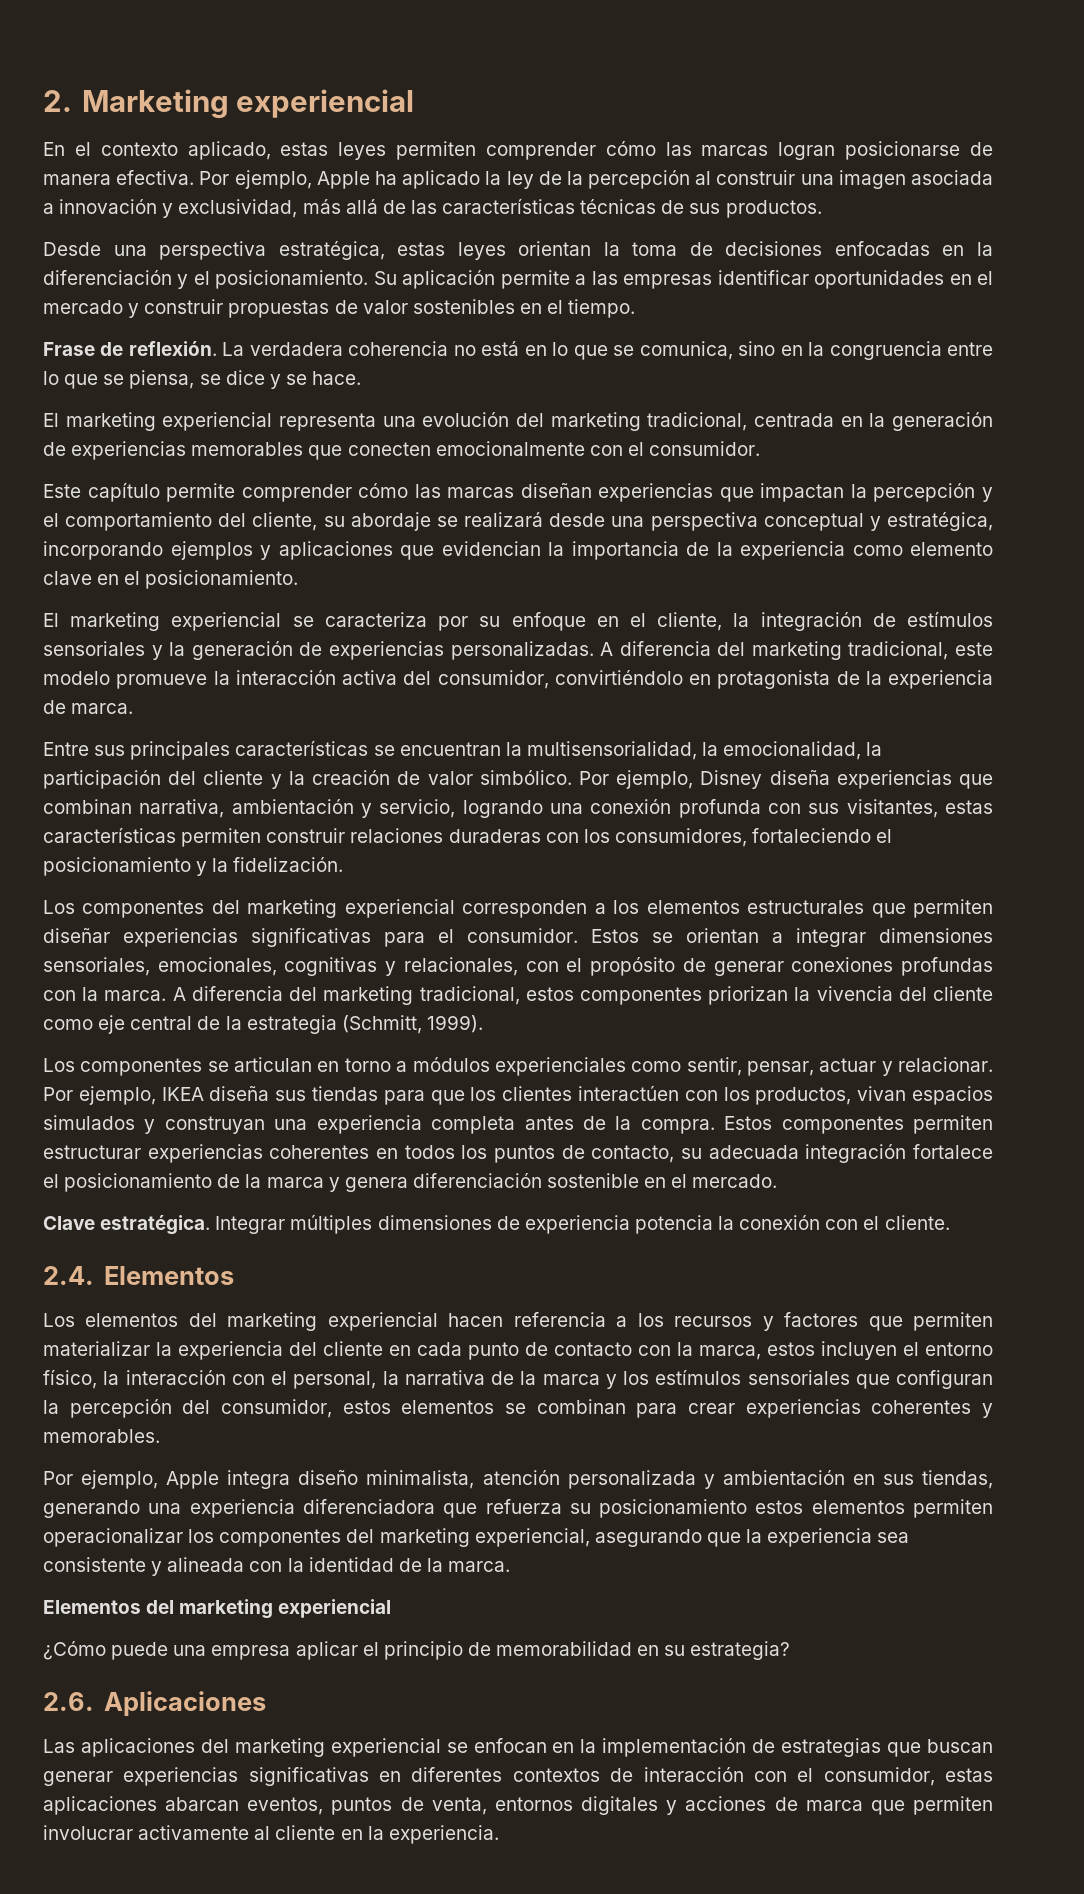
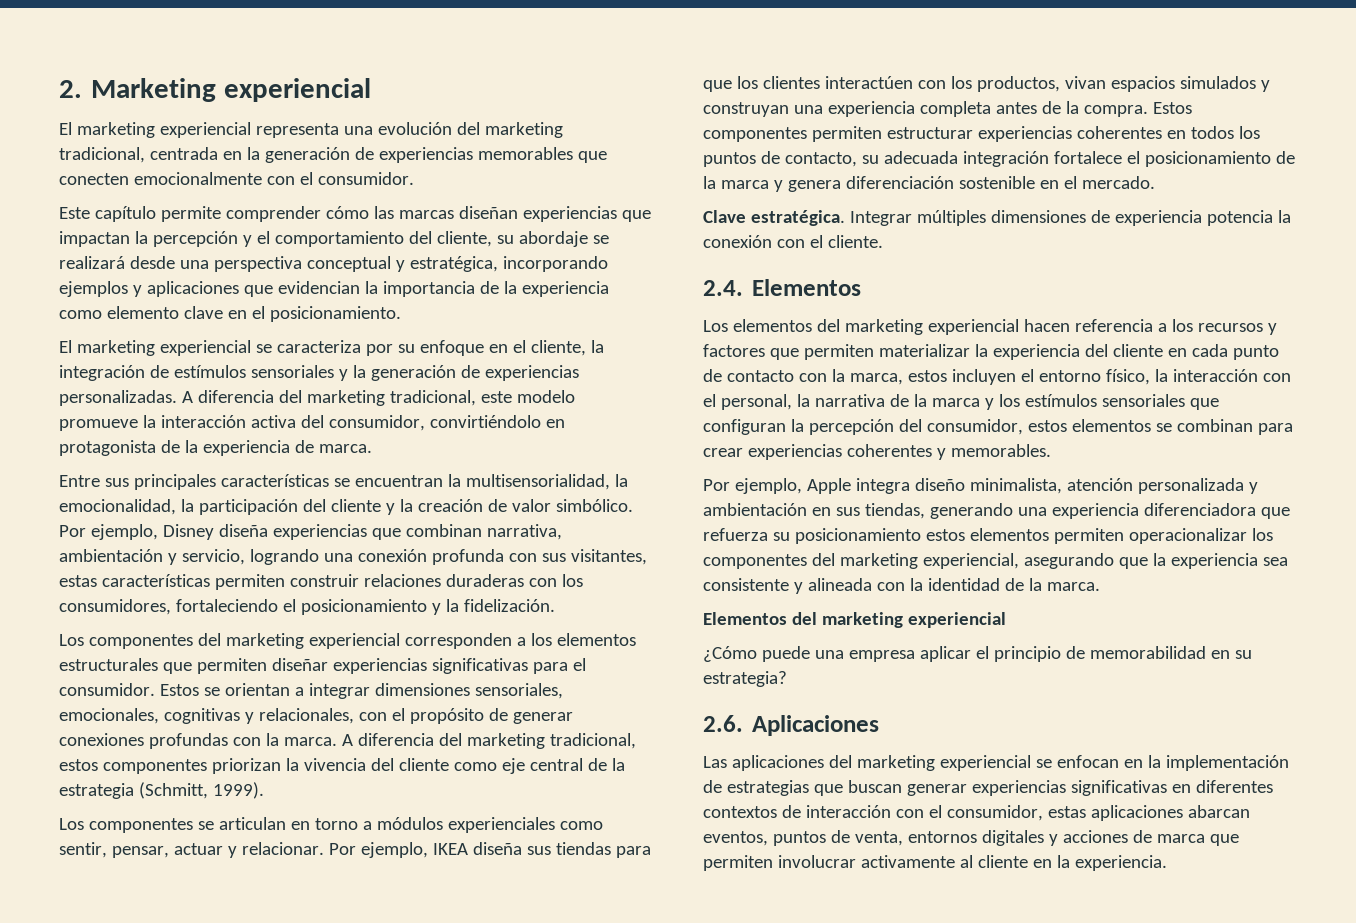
[43,141,993,160] [43,170,993,189] [43,198,822,218] [43,241,994,260] [43,270,993,289] [43,299,636,318] [43,341,994,360] [43,370,362,389] // En el contexto aplicado, estas leyes permiten comprender cómo las marcas logran posicionarse de manera efectiva. Por ejemplo, Apple ha aplicado la ley de la percepción al construir una imagen asociada a innovación y exclusividad, más allá de las características técnicas de sus productos. // Desde una perspectiva estratégica, estas leyes orientan la toma de decisiones enfocadas en la diferenciación y el posicionamiento. Su aplicación permite a las empresas identificar oportunidades en el mercado y construir propuestas de valor sostenibles en el tiempo. // Frase de reflexión. La verdadera coherencia no está en lo que se comunica, sino en la congruencia entre lo que se piensa, se dice y se hace. -> (372, 90) none

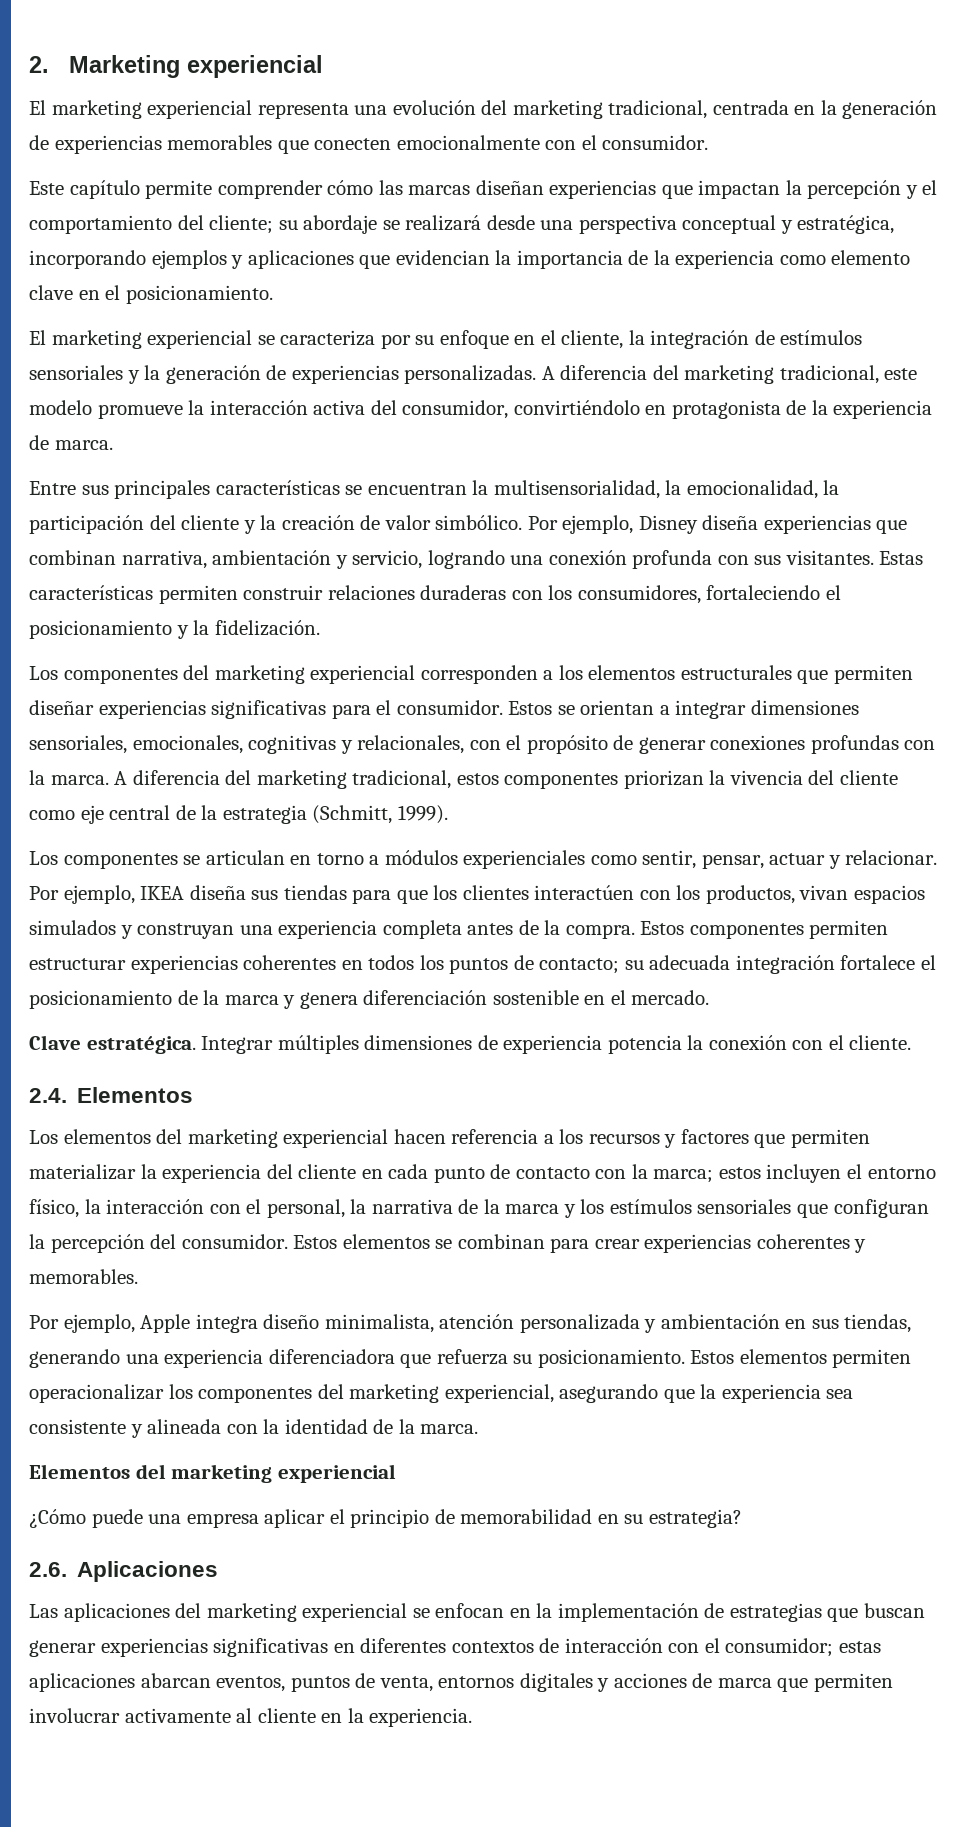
[436,231,492,247] cliente, -> [209,215,274,234] cliente;
[570,549,647,565] [59,575,97,587] visitantes, estas -> [785,550,924,565] visitantes. Estas
[784,152,857,167] contacto, -> [539,958,620,974] contacto;
[849,373,903,385] marca, -> [653,1169,714,1183] marca;
[926,419,1067,435] consumidor, estos -> [181,1234,338,1249] consumidor. Estos
[794,528,965,544] posicionamiento estos -> [537,1349,735,1368] posicionamiento. Estos
[946,805,1043,821] consumidor, -> [725,1638,834,1657] consumidor;

